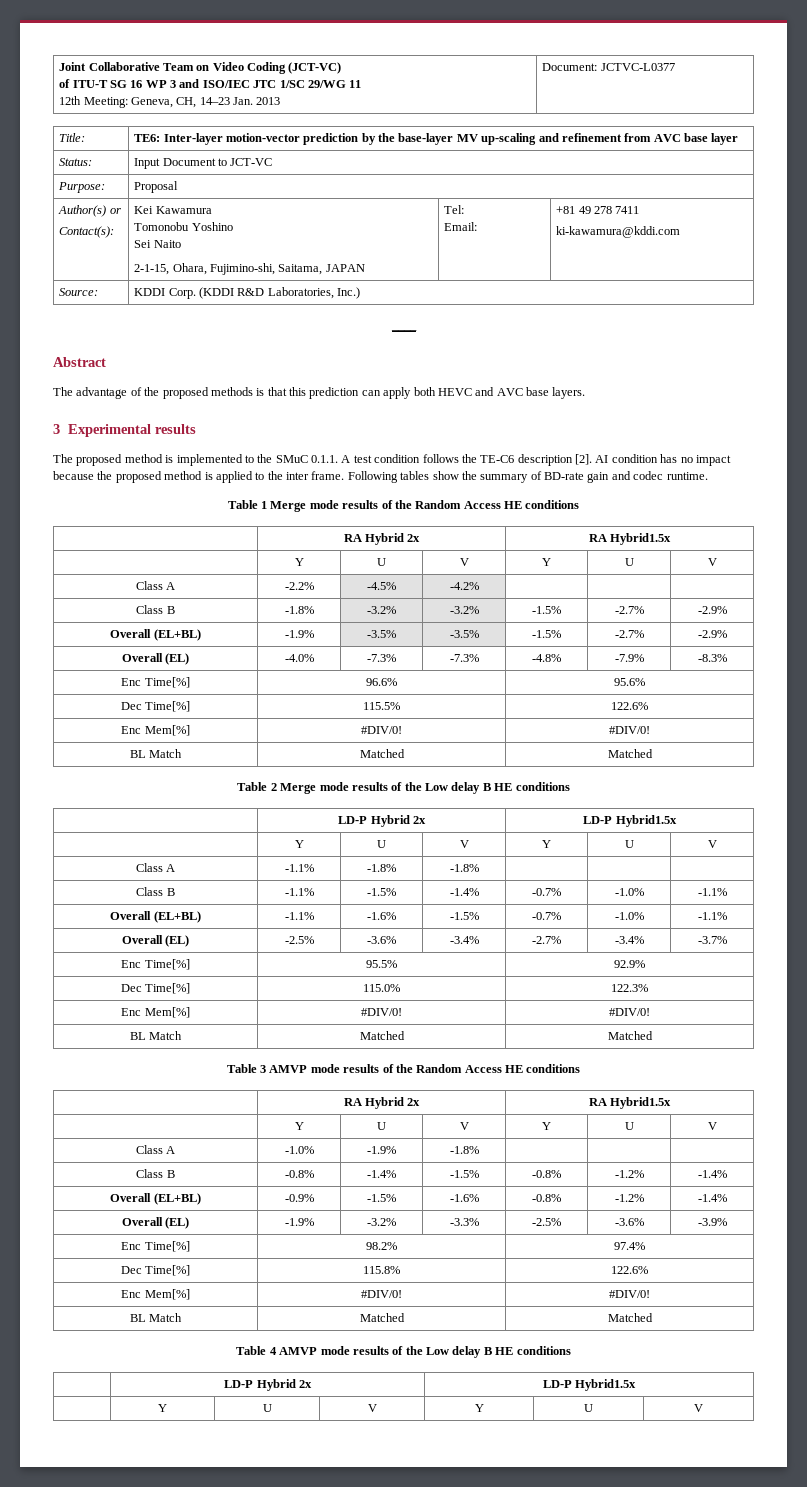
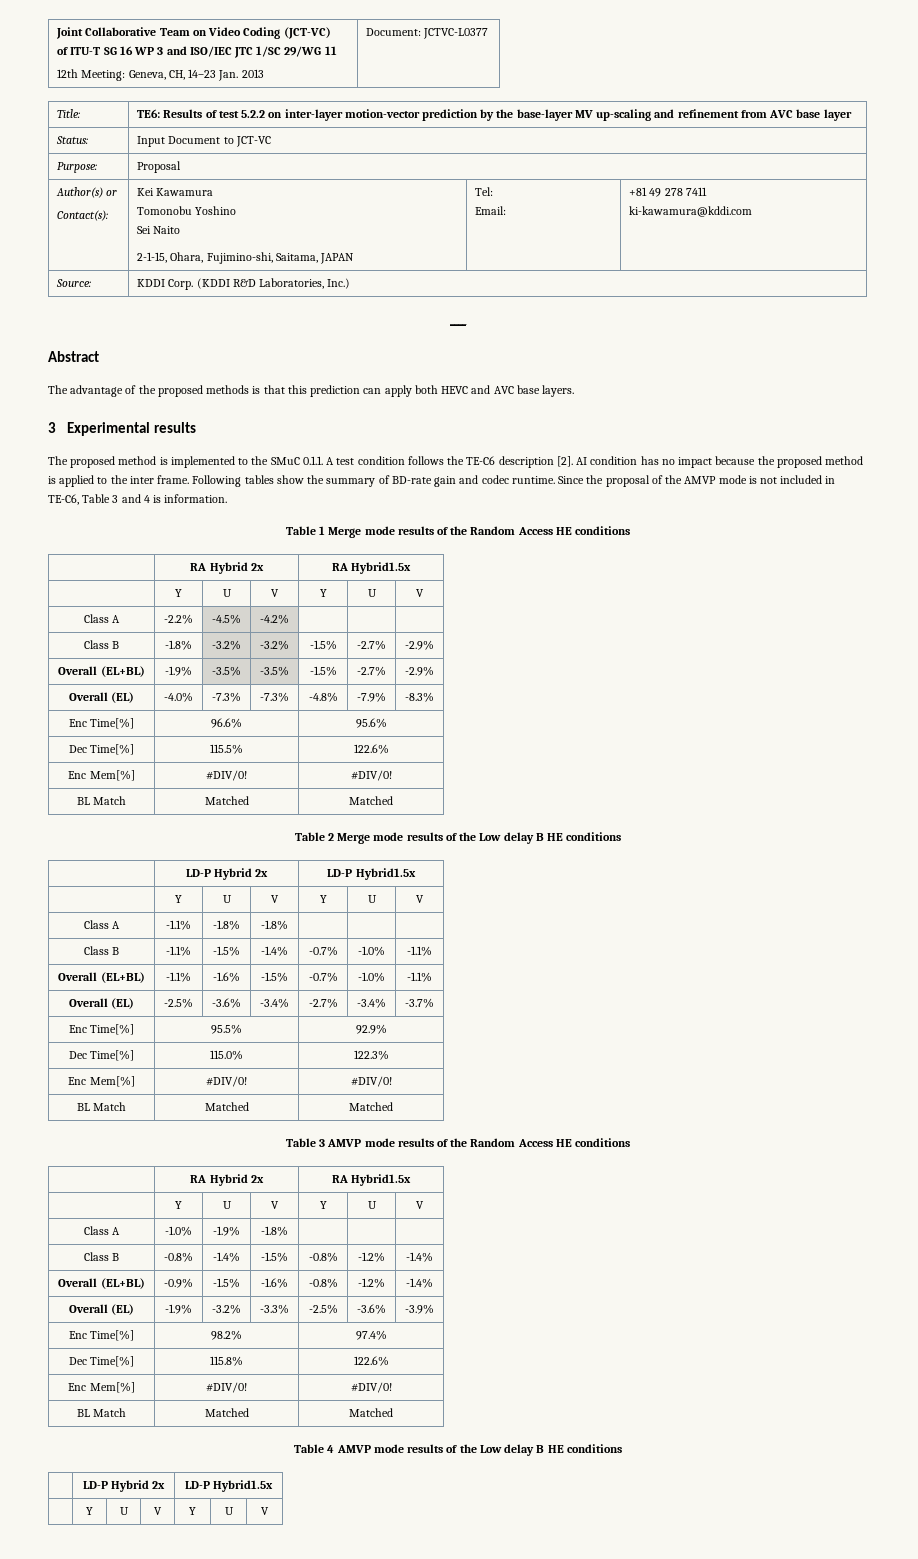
[163,133,223,145] Inter-layer -> [163,109,343,121] Results of test 5.2.2 on inter-layer
(708, 476) none -> [558,475,836,487] [48,494,228,505] Since the proposal of the AMVP mode is not included in TE-C6, Table 3 and 4 is information.

